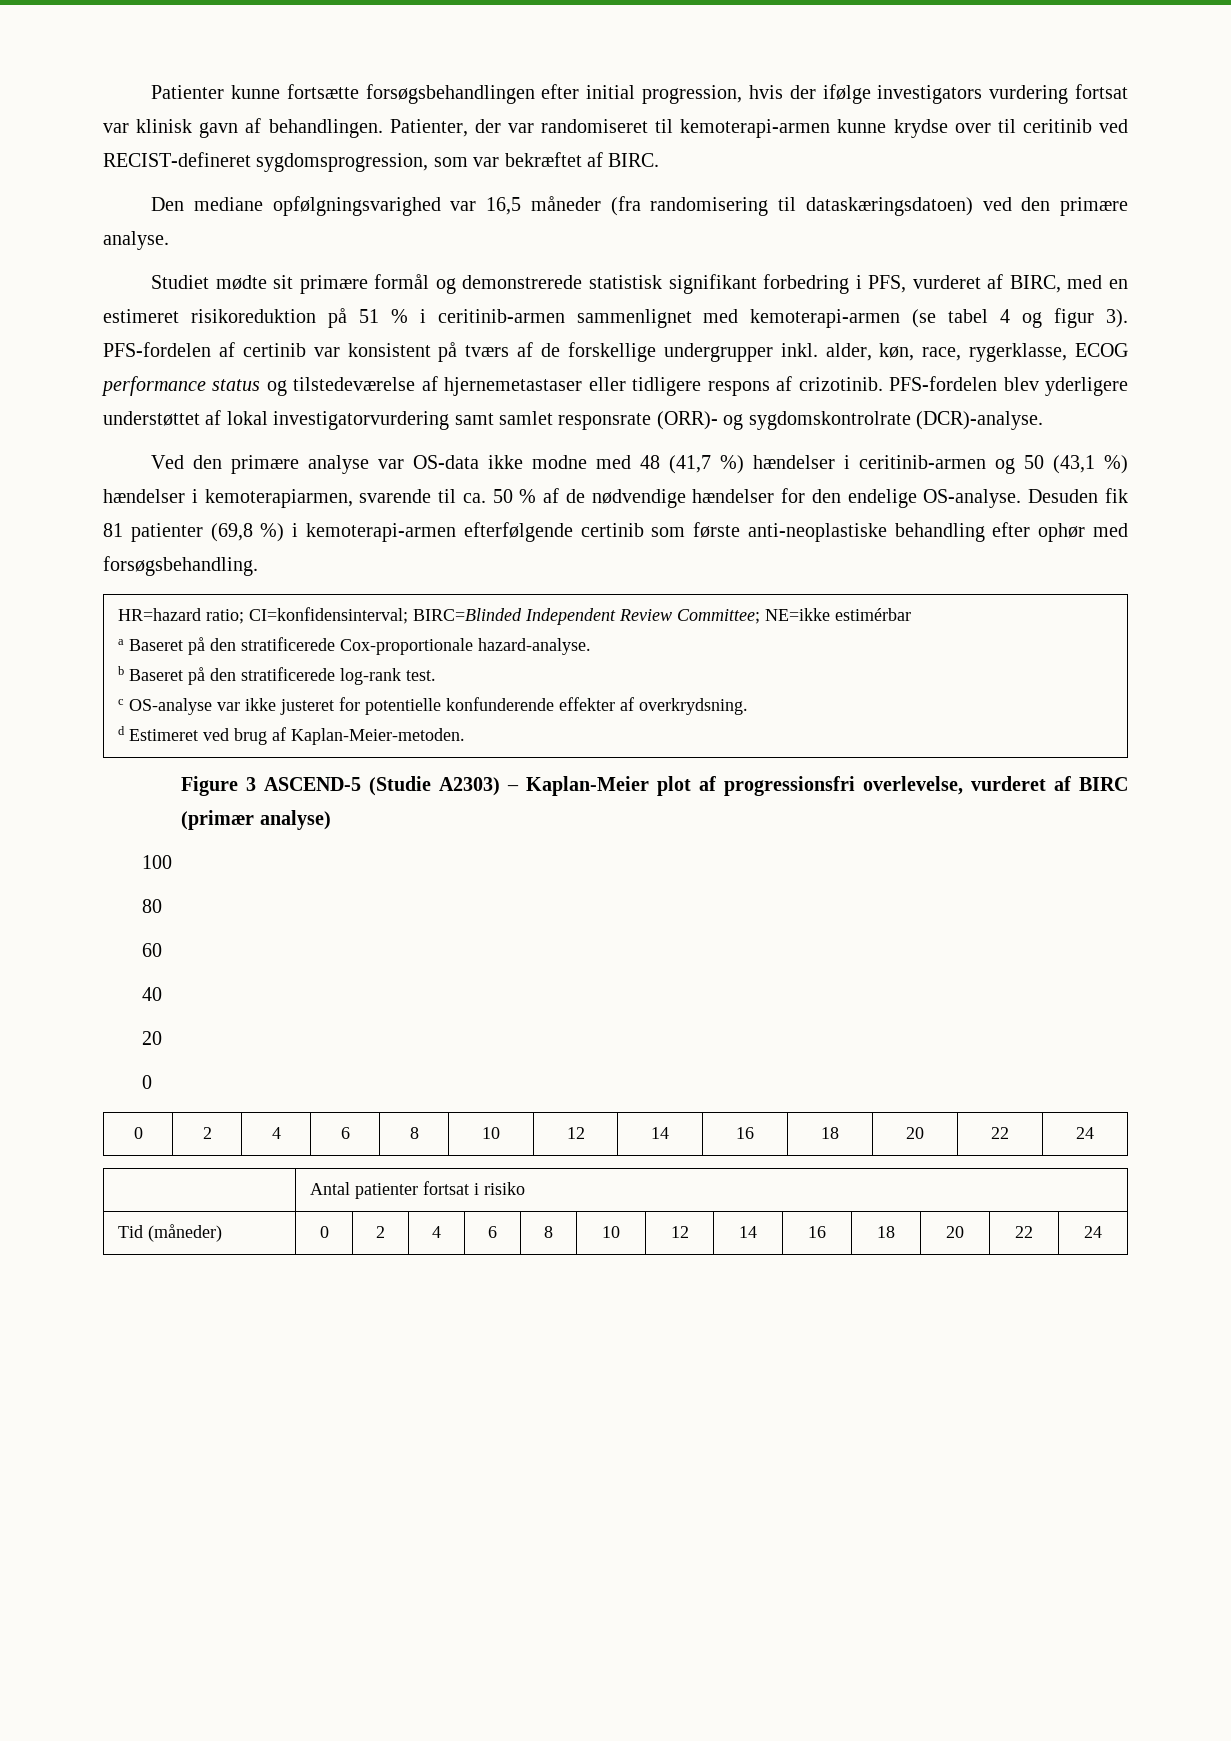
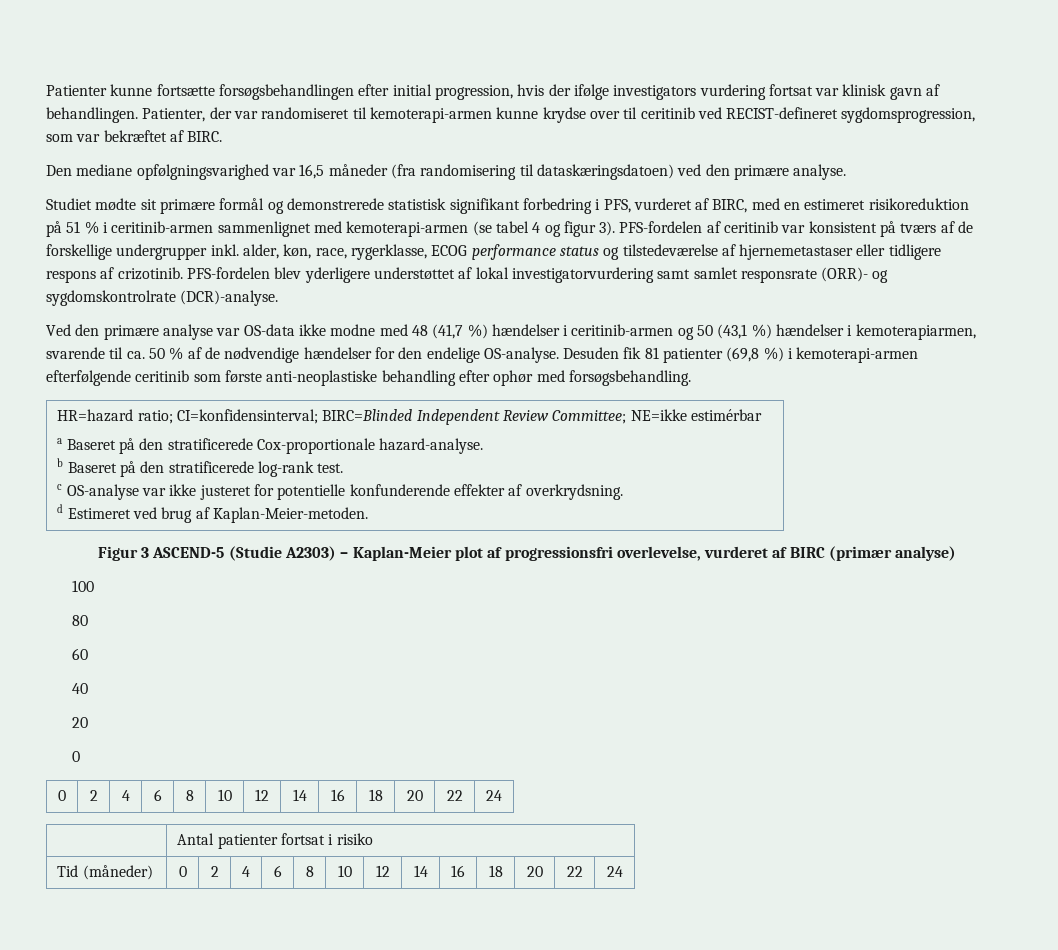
[242,343,306,357] certinib -> [724,221,779,233] ceritinib
[580,523,644,537] certinib -> [135,370,190,382] ceritinib
[181,776,239,796] Figure -> [97,546,138,561] Figur

